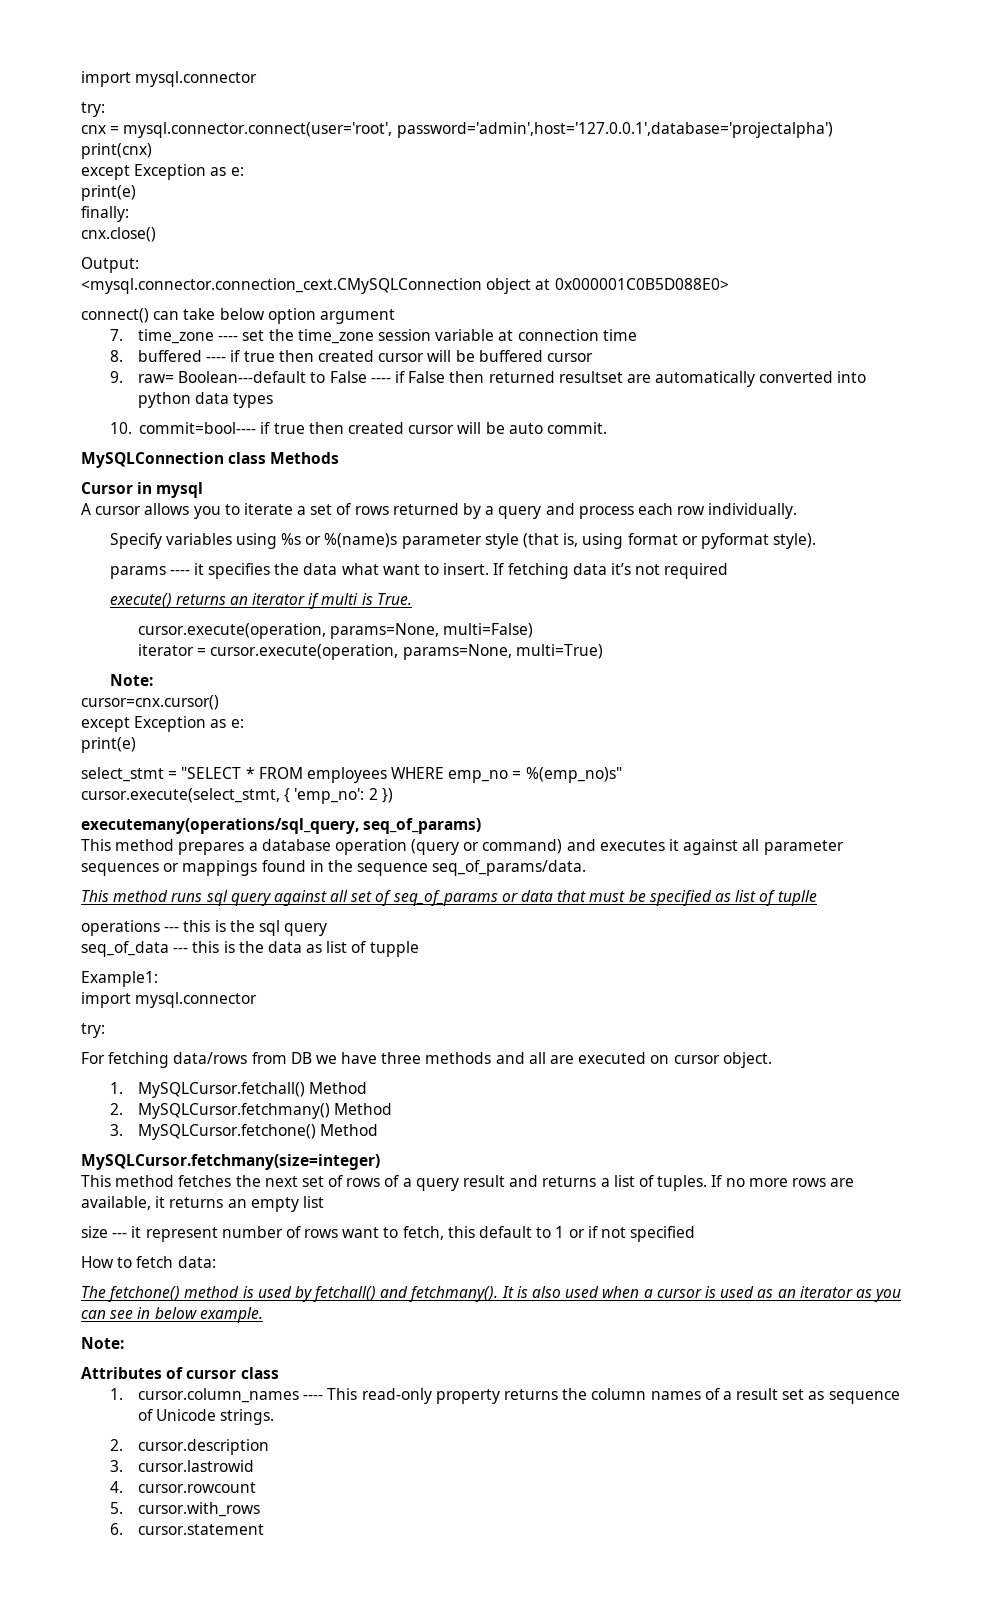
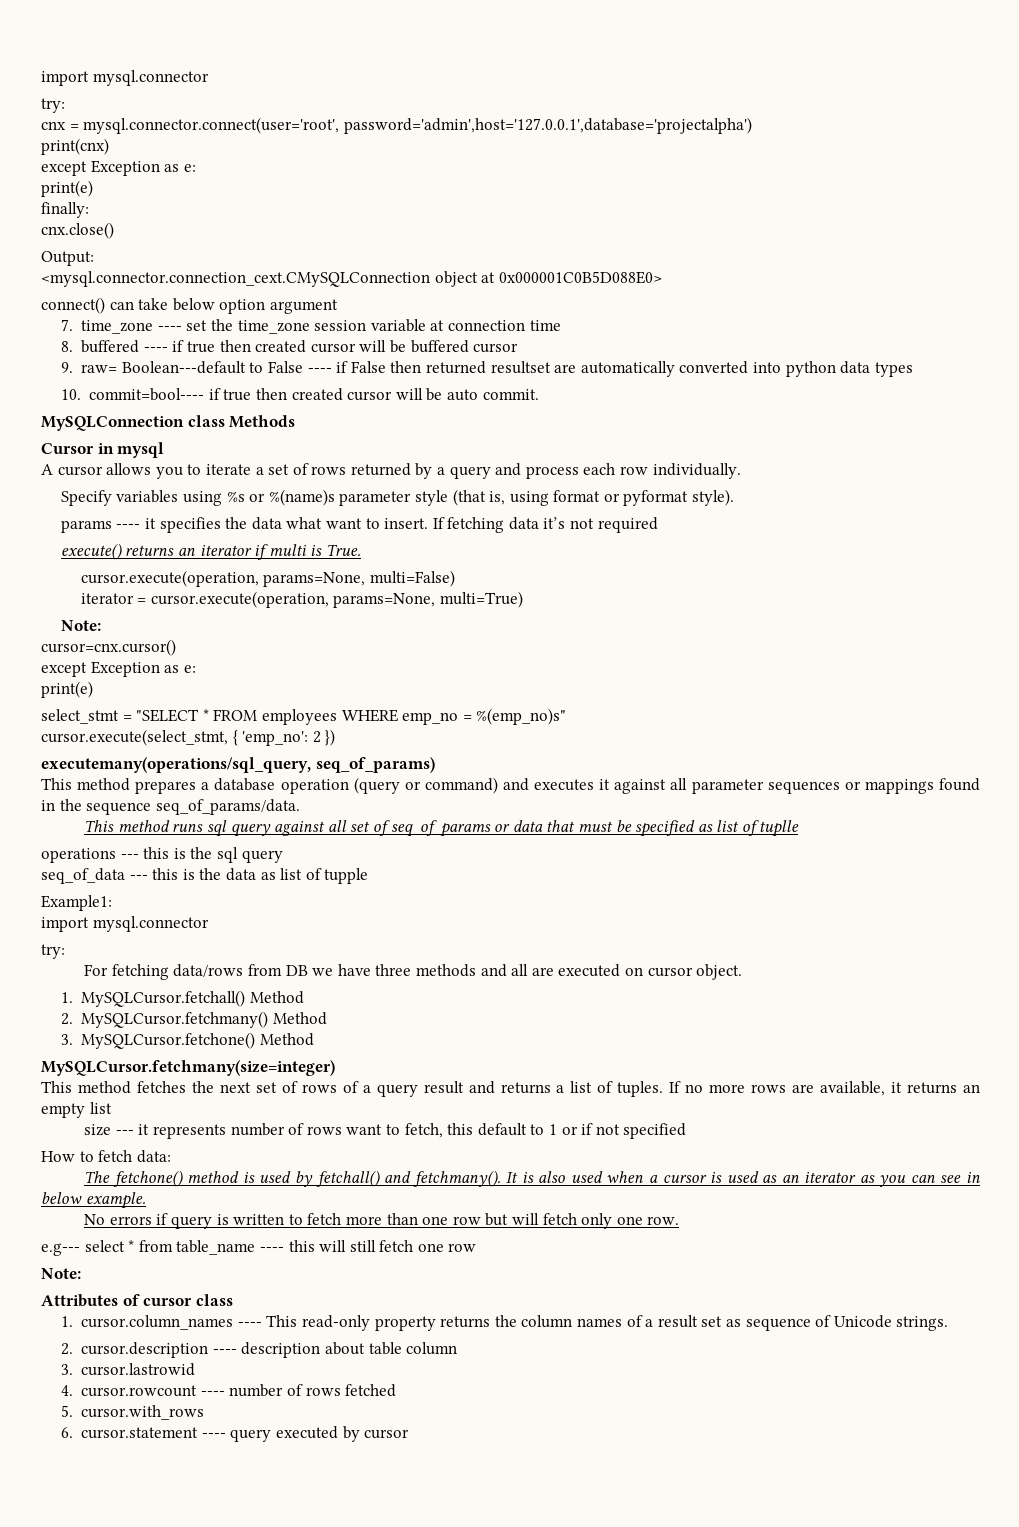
[145,1227,218,1242] represent -> [153,1124,227,1139] represents
(263, 1315) none -> [84,1213,680,1229] [41,1240,477,1256] // No errors if query is written to fetch more than one row but will fetch only one row. // e.g--- select * from table_name ---- this will still fetch one row
(270, 1447) none -> [212,1342,458,1358] ---- description about table column
(257, 1487) none -> [200,1384,397,1397] ---- number of rows fetched
(265, 1529) none -> [201,1426,410,1442] ---- query executed by cursor

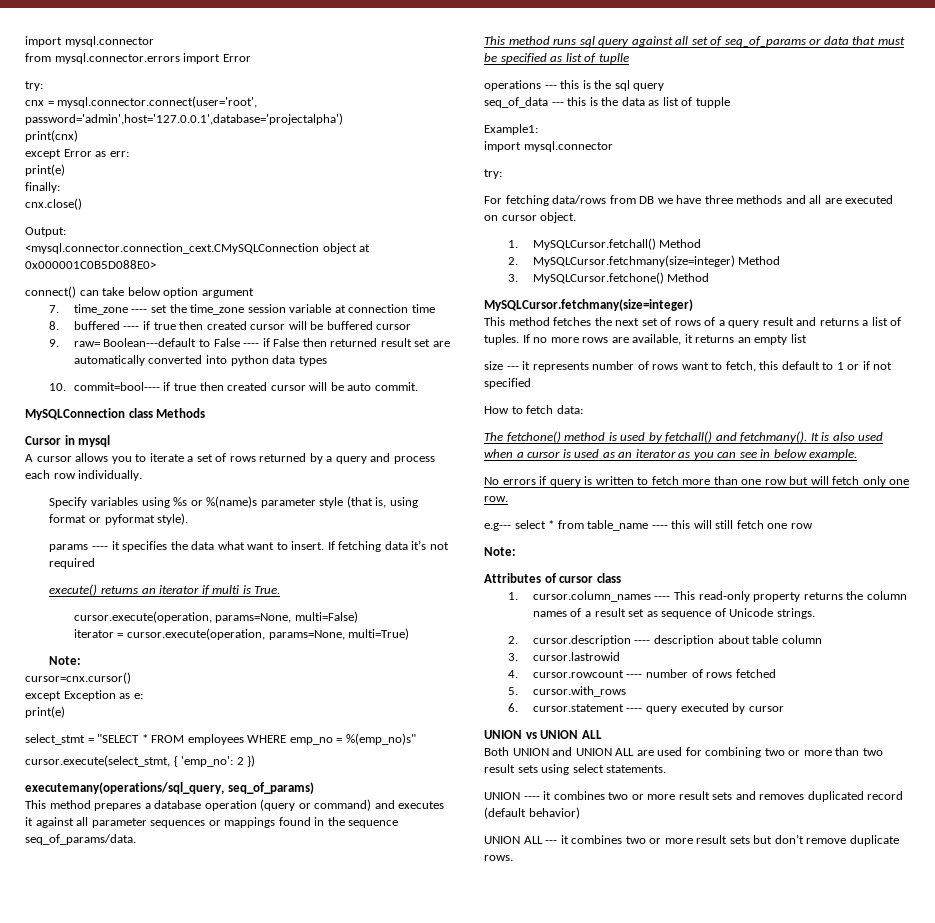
[41,70,209,86] import mysql.connector -> [25,36,154,47] [25,53,251,64] import mysql.connector // from mysql.connector.errors import Error
[90,160,196,176] Exception as e: -> [63,149,129,157] Error as err:
[490,361,551,374] resultset -> [380,338,431,347] result set
[81,1011,269,1028] MySQLCursor.fetchmany() -> [532,255,735,267] MySQLCursor.fetchmany(size=integer)
(410, 1434) none -> [484,730,602,739] [484,747,883,758] [484,764,667,775] [484,791,904,802] [484,807,580,819] [484,834,899,846] [484,855,513,861] // UNION vs UNION ALL // Both UNION and UNION ALL are used for combining two or more than two result sets using select statements. // UNION ---- it combines two or more result sets and removes duplicated record (default behavior) // UNION ALL --- it combines two or more result sets but don’t remove duplicate rows.

